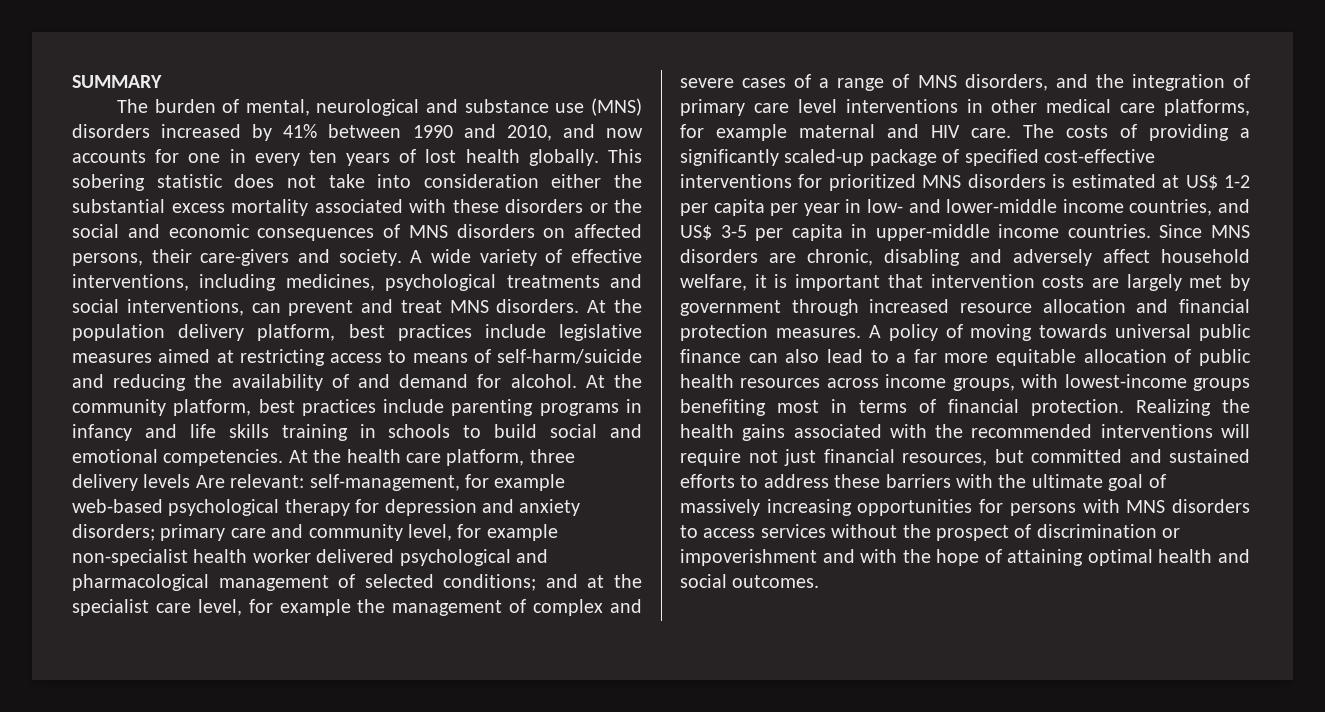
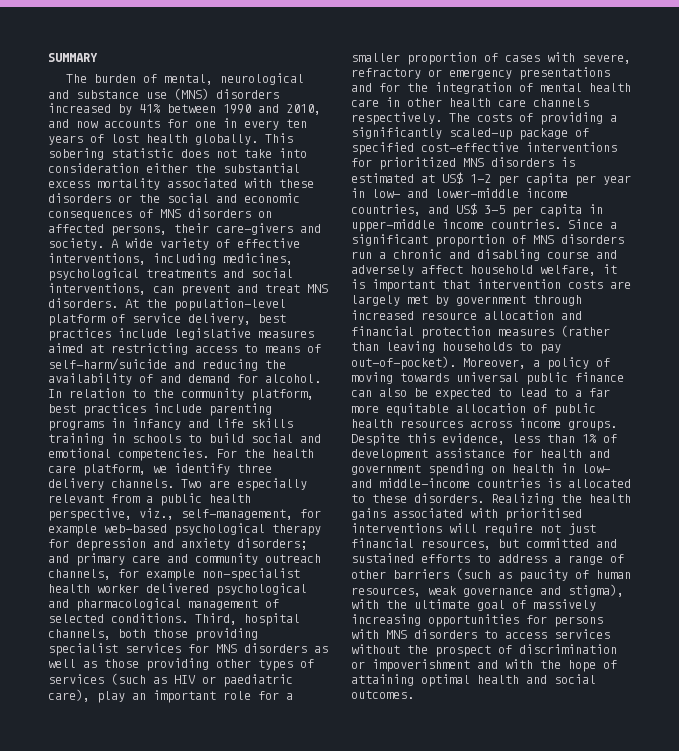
[72,324,336,341] population delivery platform, -> [174,298,286,311] [48,313,251,326] population-level platform of service delivery,
[585,375,605,388] At -> [48,388,146,398] In relation to
[288,450,308,463] At -> [216,449,237,458] For
[529,449,575,463] [72,474,305,491] three delivery levels Are relevant: -> [153,463,272,475] [48,478,307,491] [48,493,251,506] [48,508,174,521] we identify three delivery channels. Two are especially relevant from a public health perspective, viz.,
(155, 532) none -> [48,554,69,563] and
[408,524,452,541] level, -> [265,554,321,563] [48,569,111,580] outreach channels,
[443,574,642,591] [72,599,643,616] [680,74,1250,91] [680,99,1250,116] [680,124,1011,141] conditions; and at the specialist care level, for example the management of complex and severe cases of a range of MNS disorders, and the integration of primary care level interventions in other medical care platforms, for example maternal and HIV care. -> [111,613,300,626] [48,628,258,641] [48,643,328,656] [48,658,314,671] [48,673,293,687] [48,689,293,703] [351,52,631,65] [351,67,610,80] [351,82,631,94] [351,97,589,107] [351,112,442,125] conditions. Third, hospital channels, both those providing specialist services for MNS disorders as well as those providing other types of services (such as HIV or paediatric care), play an important role for a smaller proportion of cases with severe, refractory or emergency presentations and for the integration of mental health care in other health care channels respectively.
[1211,225,1250,238] [680,249,960,266] MNS disorders are chronic, disabling -> [610,222,617,229] [351,234,624,247] [351,249,589,261] a significant proportion of MNS disorders run a chronic and disabling course
[775,325,881,338] measures. A -> [498,325,610,337] [351,341,561,354] [351,356,540,370] measures (rather than leaving households to pay out-of-pocket). Moreover, a
(820, 356) none -> [414,388,512,400] be expected to
[952,374,1250,391] [680,399,1124,416] groups, with lowest-income groups benefiting most in terms of financial protection. -> [568,420,617,431] [351,433,617,446] [351,448,610,461] [351,463,610,476] [351,478,631,488] [351,493,484,503] groups. Despite this evidence, less than 1% of development assistance for health and government spending on health in low- and middle-income countries is allocated to these disorders.
[935,424,1093,438] the recommended -> [505,508,582,521] prioritised
[834,474,951,488] these barriers -> [554,554,624,565] [351,568,631,582] [351,584,624,597] a range of other barriers (such as paucity of human resources, weak governance and stigma),

